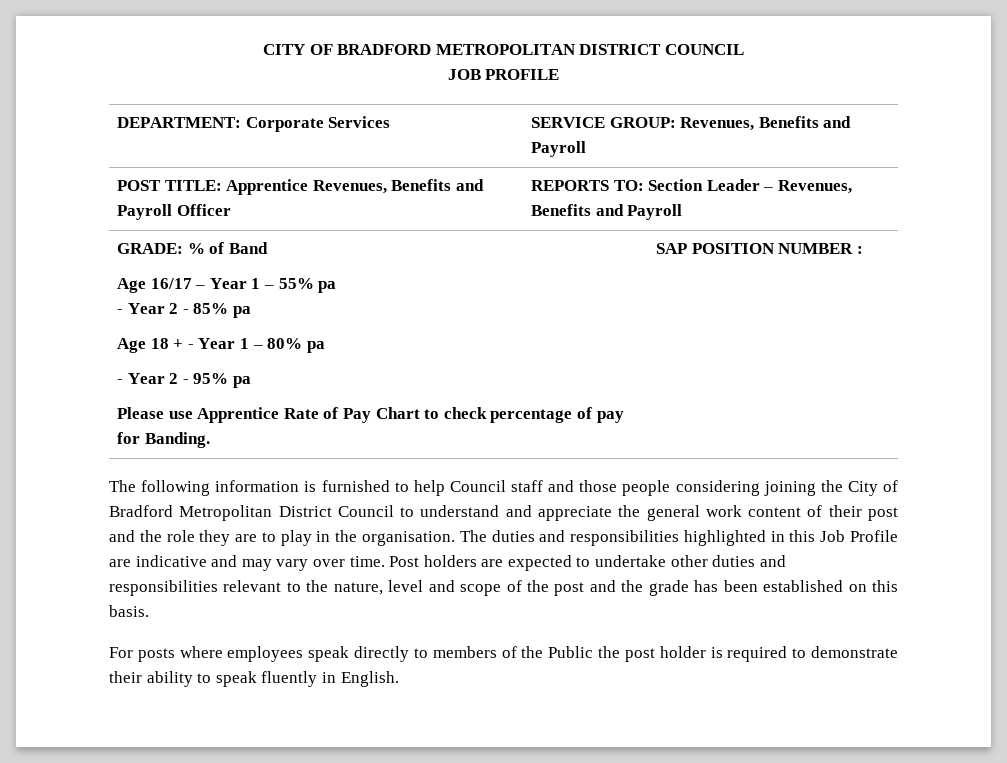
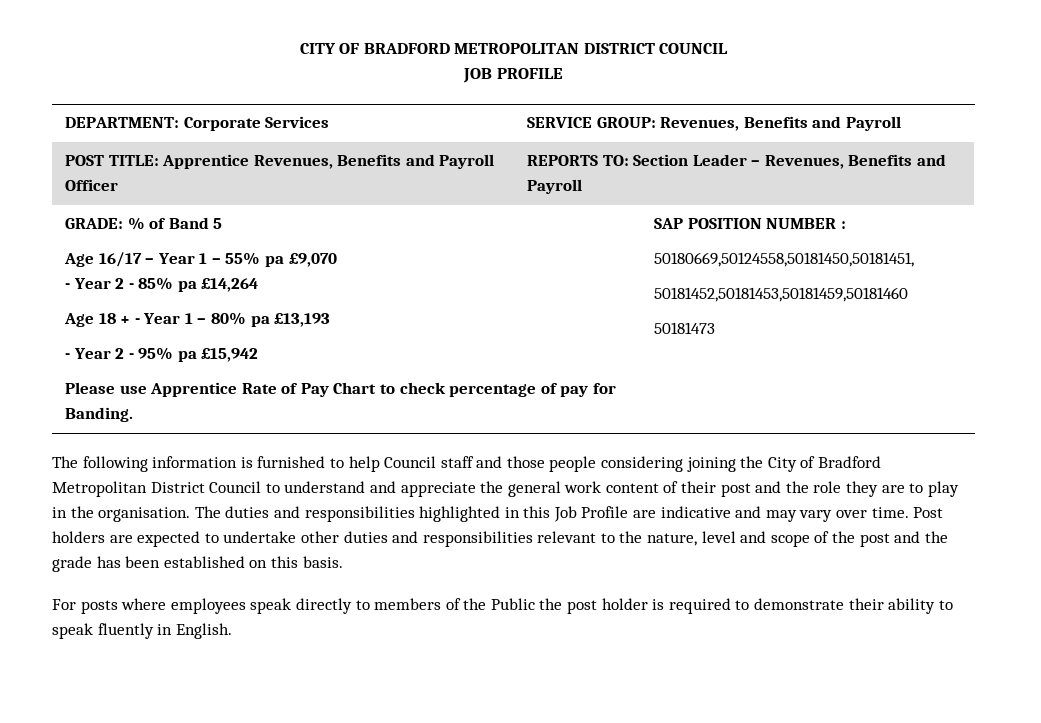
(268, 248) none -> [213,218,223,229] 5
(337, 287) none -> [288,253,337,267] £9,070
(252, 312) none -> [201,278,259,292] £14,264
(325, 347) none -> [274,313,331,327] £13,193
(252, 382) none -> [201,348,259,362] £15,942
(863, 250) none -> [653,252,914,267] [653,287,908,302] [653,322,715,334] // 50180669,50124558,50181450,50181451, // 50181452,50181453,50181459,50181460 // 50181473

